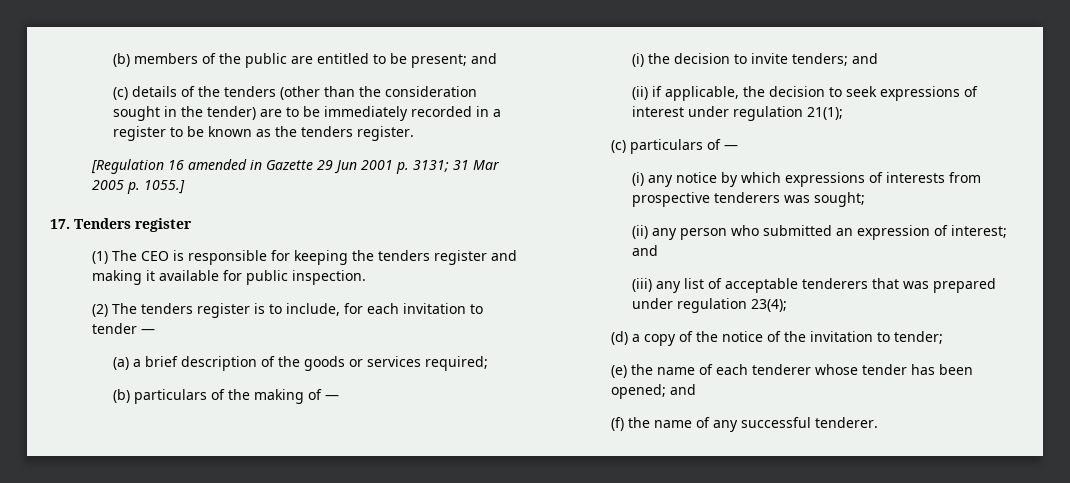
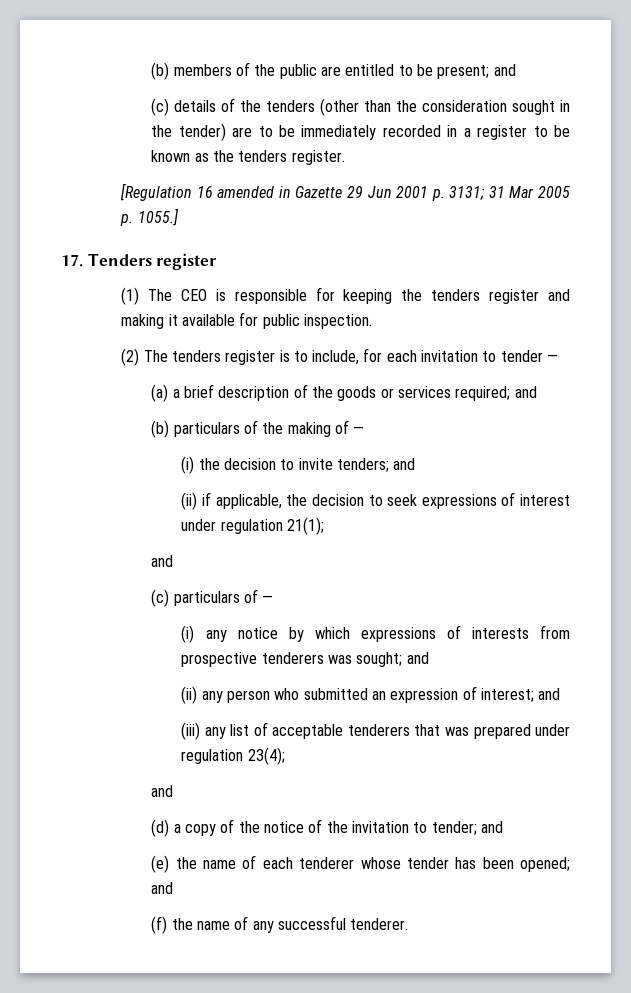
(488, 363) none -> [514,386,537,398] and
(843, 113) none -> [151,555,174,567] // and
(865, 199) none -> [406,652,429,664] and
(787, 305) none -> [151,785,174,797] // and
(943, 337) none -> [480,821,503,833] and

